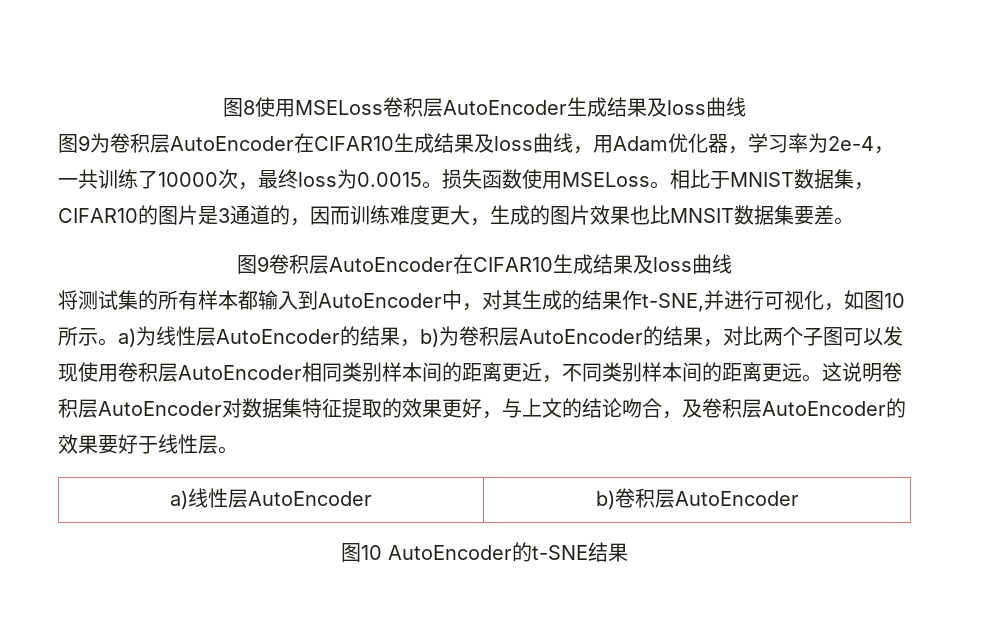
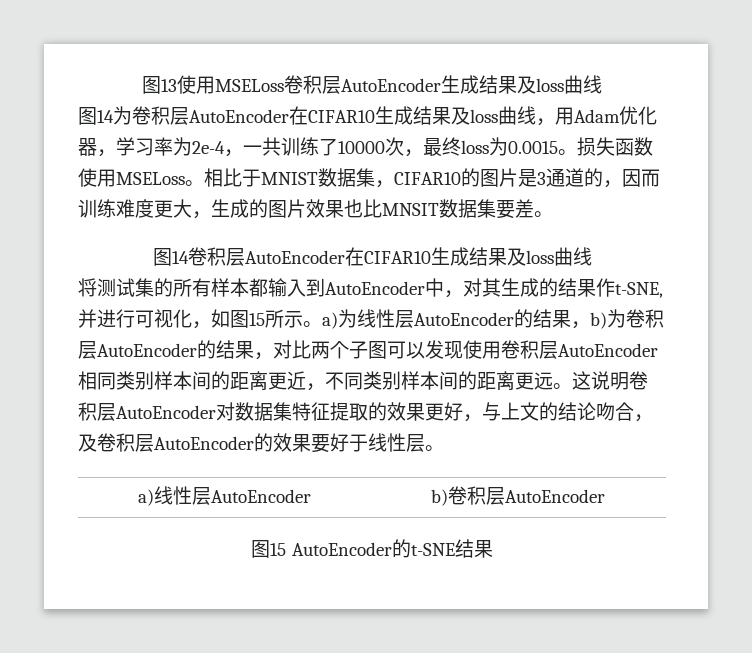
[223,98,255,117] 图8 -> [142,76,177,94] 图13
[78,135,90,151] 9 -> [97,110,114,123] 14
[257,256,269,272] 9 -> [171,251,189,264] 14
[884,293,905,308] 10 -> [249,313,265,326] 15
[361,545,382,560] 10 -> [270,543,287,556] 15

